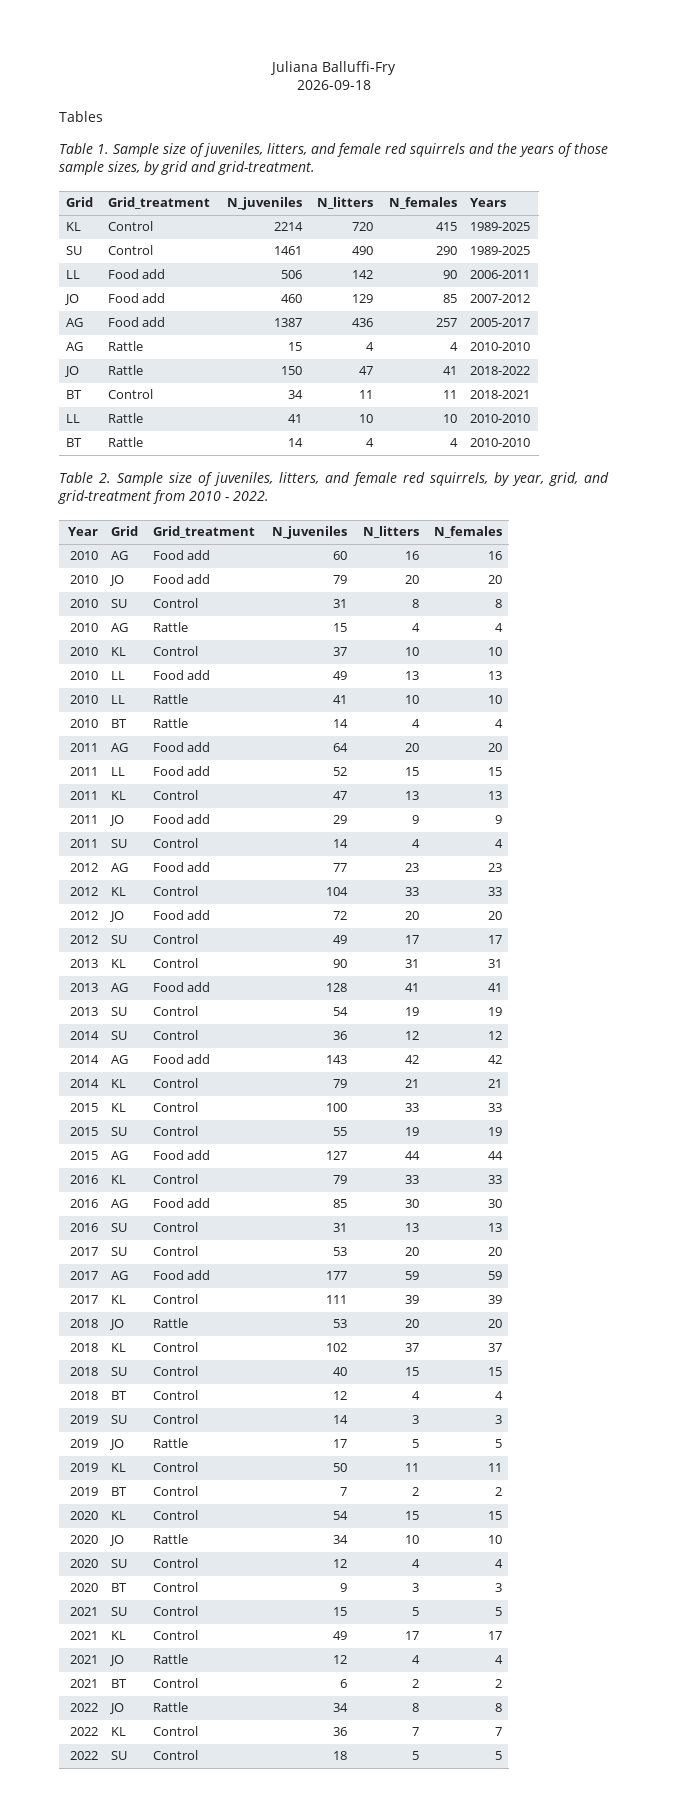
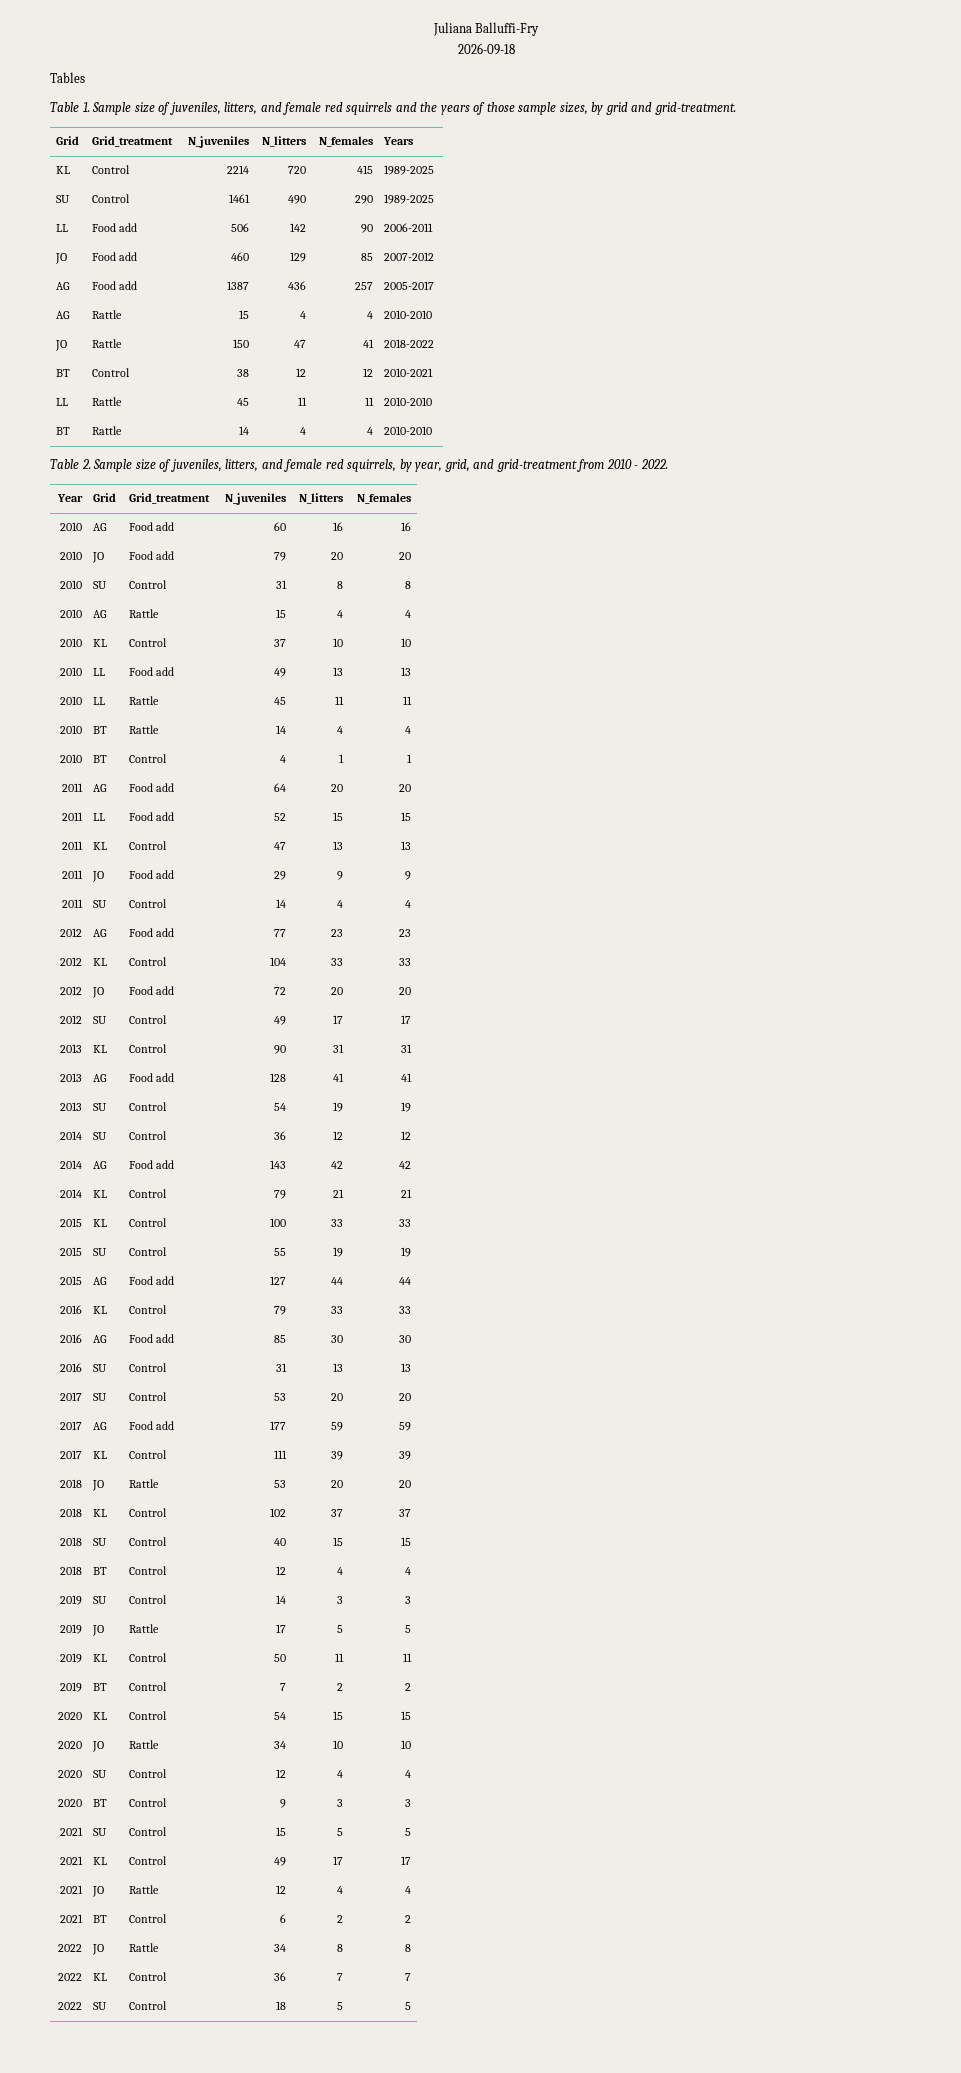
[287,390,303,399] [358,390,373,399] [442,390,457,399] [470,390,531,399] [66,414,81,423] [108,413,144,423] [287,414,302,423] [358,414,373,423] [442,414,457,423] 34 | 11 | 11 | 2018-2021 // LL | Rattle | 41 | 10 | 10 -> [236,369,249,377] [295,368,306,377] [362,368,373,377] [384,368,434,377] [56,398,69,406] [92,397,123,406] [236,398,249,406] [297,397,307,406] [364,397,374,406] 38 | 12 | 12 | 2010-2021 // LL | Rattle | 45 | 11 | 11
[332,695,347,704] [404,695,419,704] [487,695,502,704] 41 | 10 | 10 -> [273,697,286,705] [334,696,344,705] [402,696,412,705] 45 | 11 | 11
(503, 723) none -> [59,754,82,763] [93,755,108,763] [129,754,168,763] [279,755,286,763] [338,754,344,763] [406,754,412,763] // 2010 | BT | Control | 4 | 1 | 1

